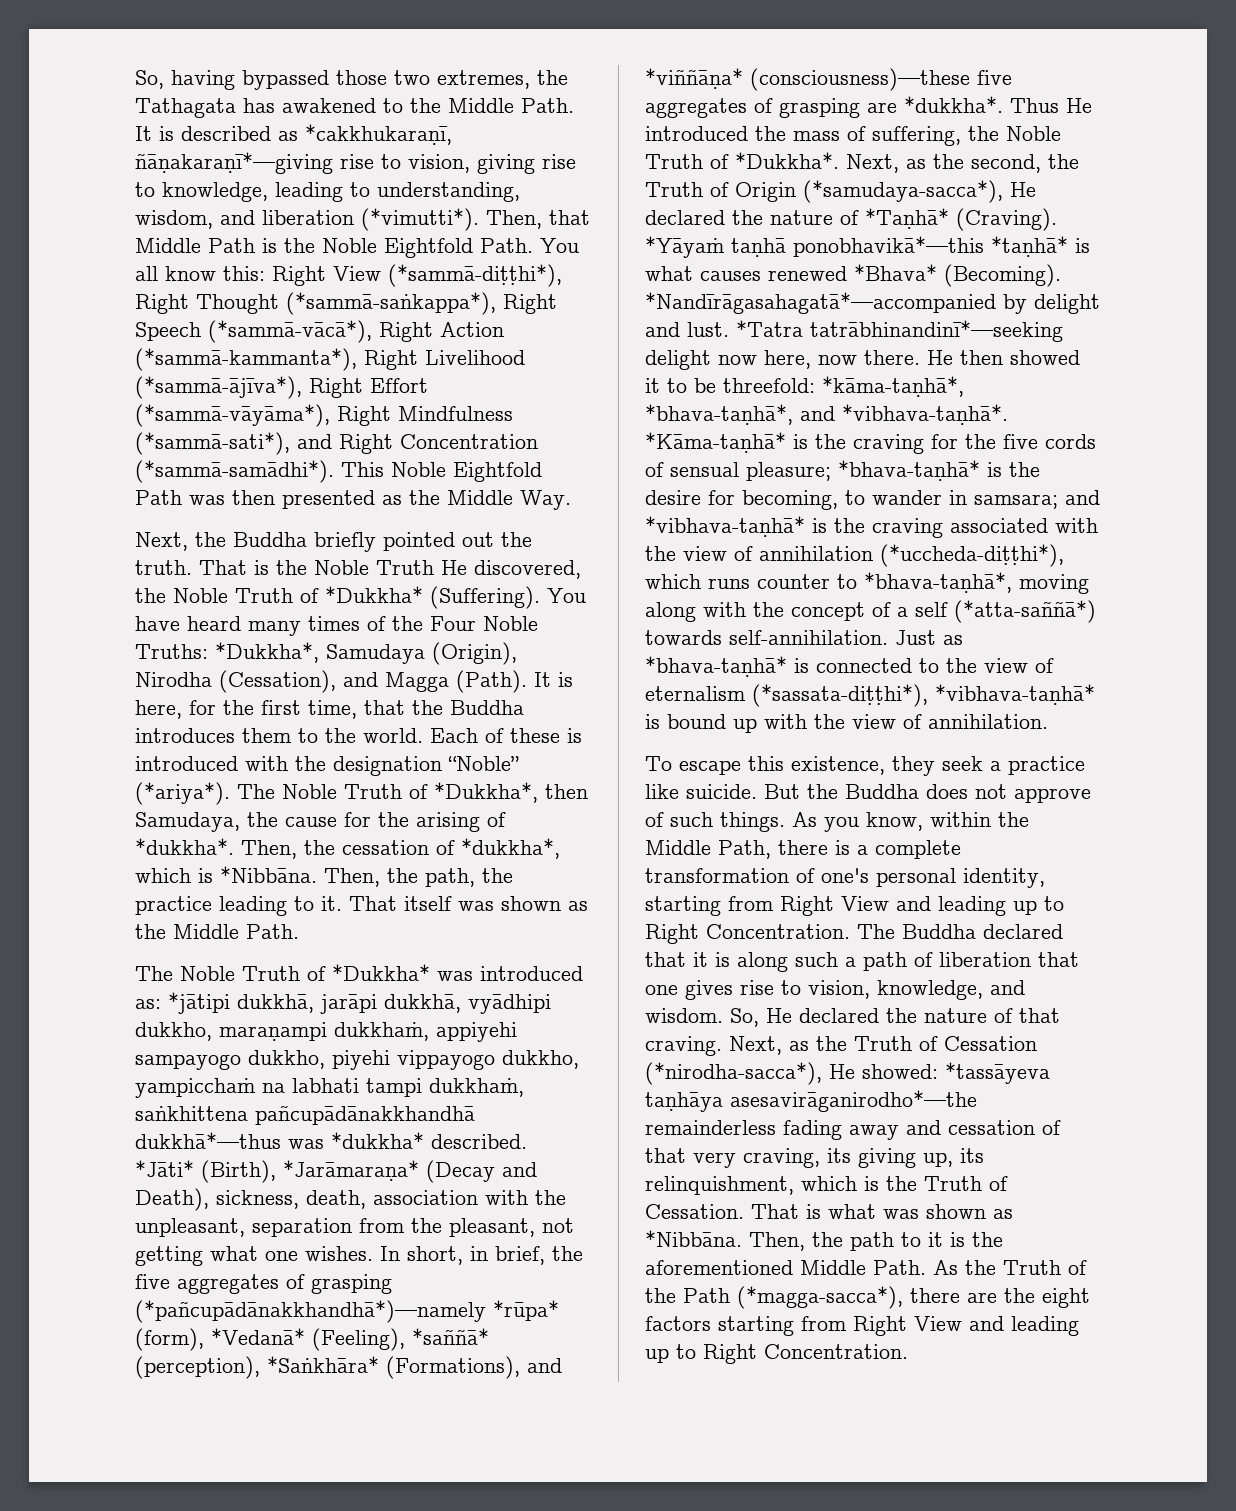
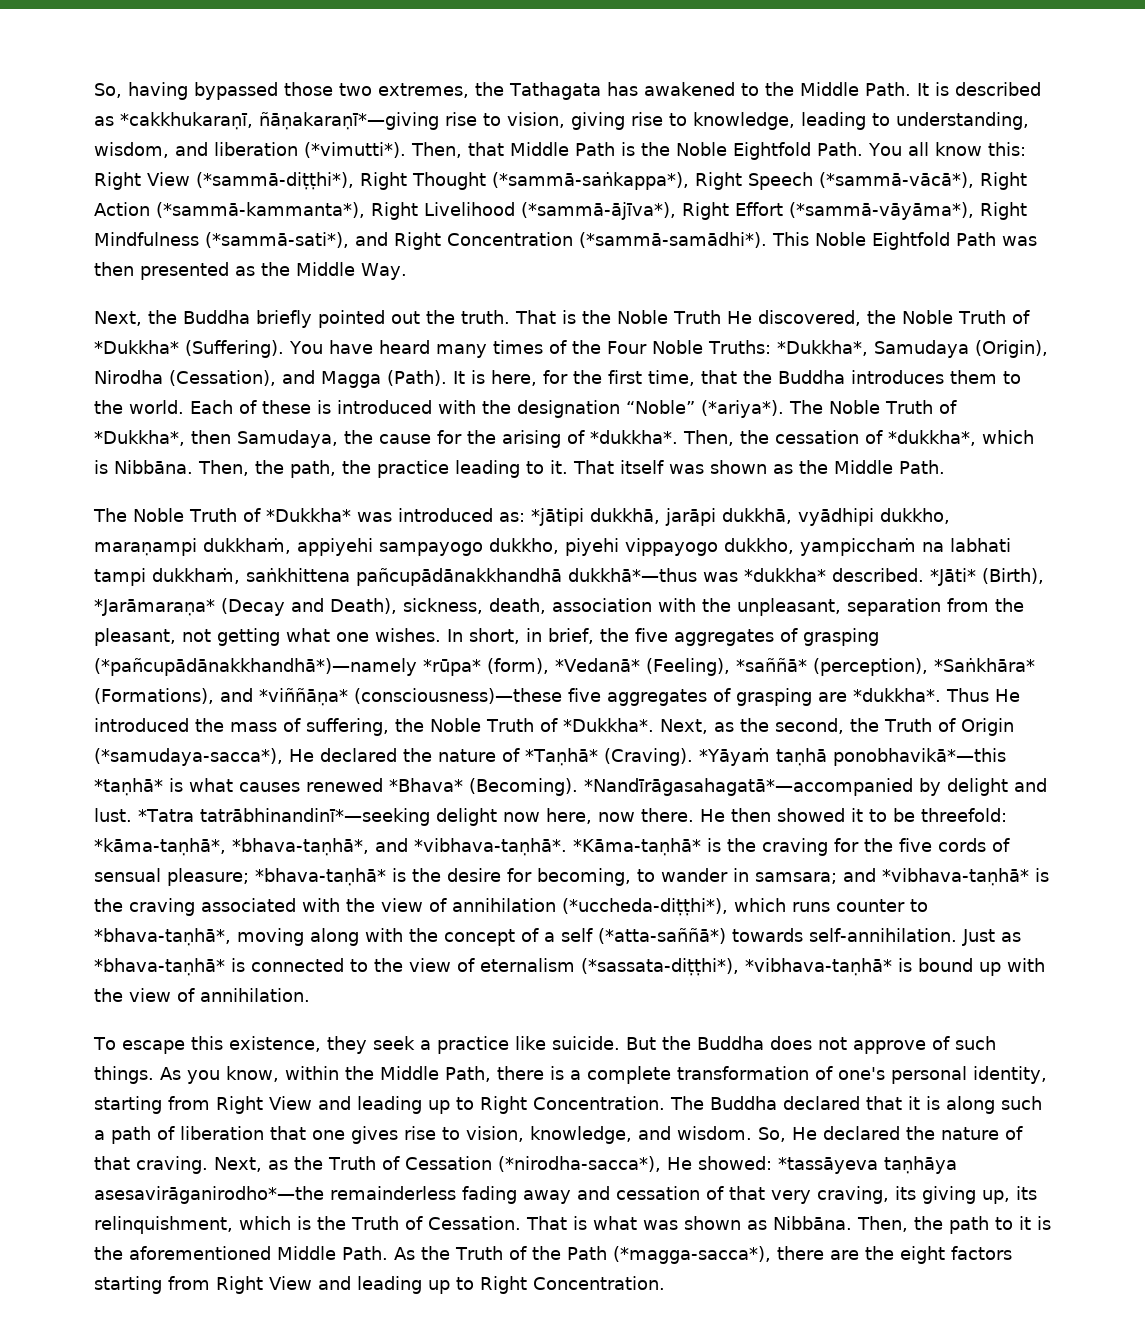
[220,866,317,883] *Nibbāna. -> [114,460,193,474] Nibbāna.
[645,1230,742,1247] *Nibbāna. -> [772,1216,852,1230] Nibbāna.

